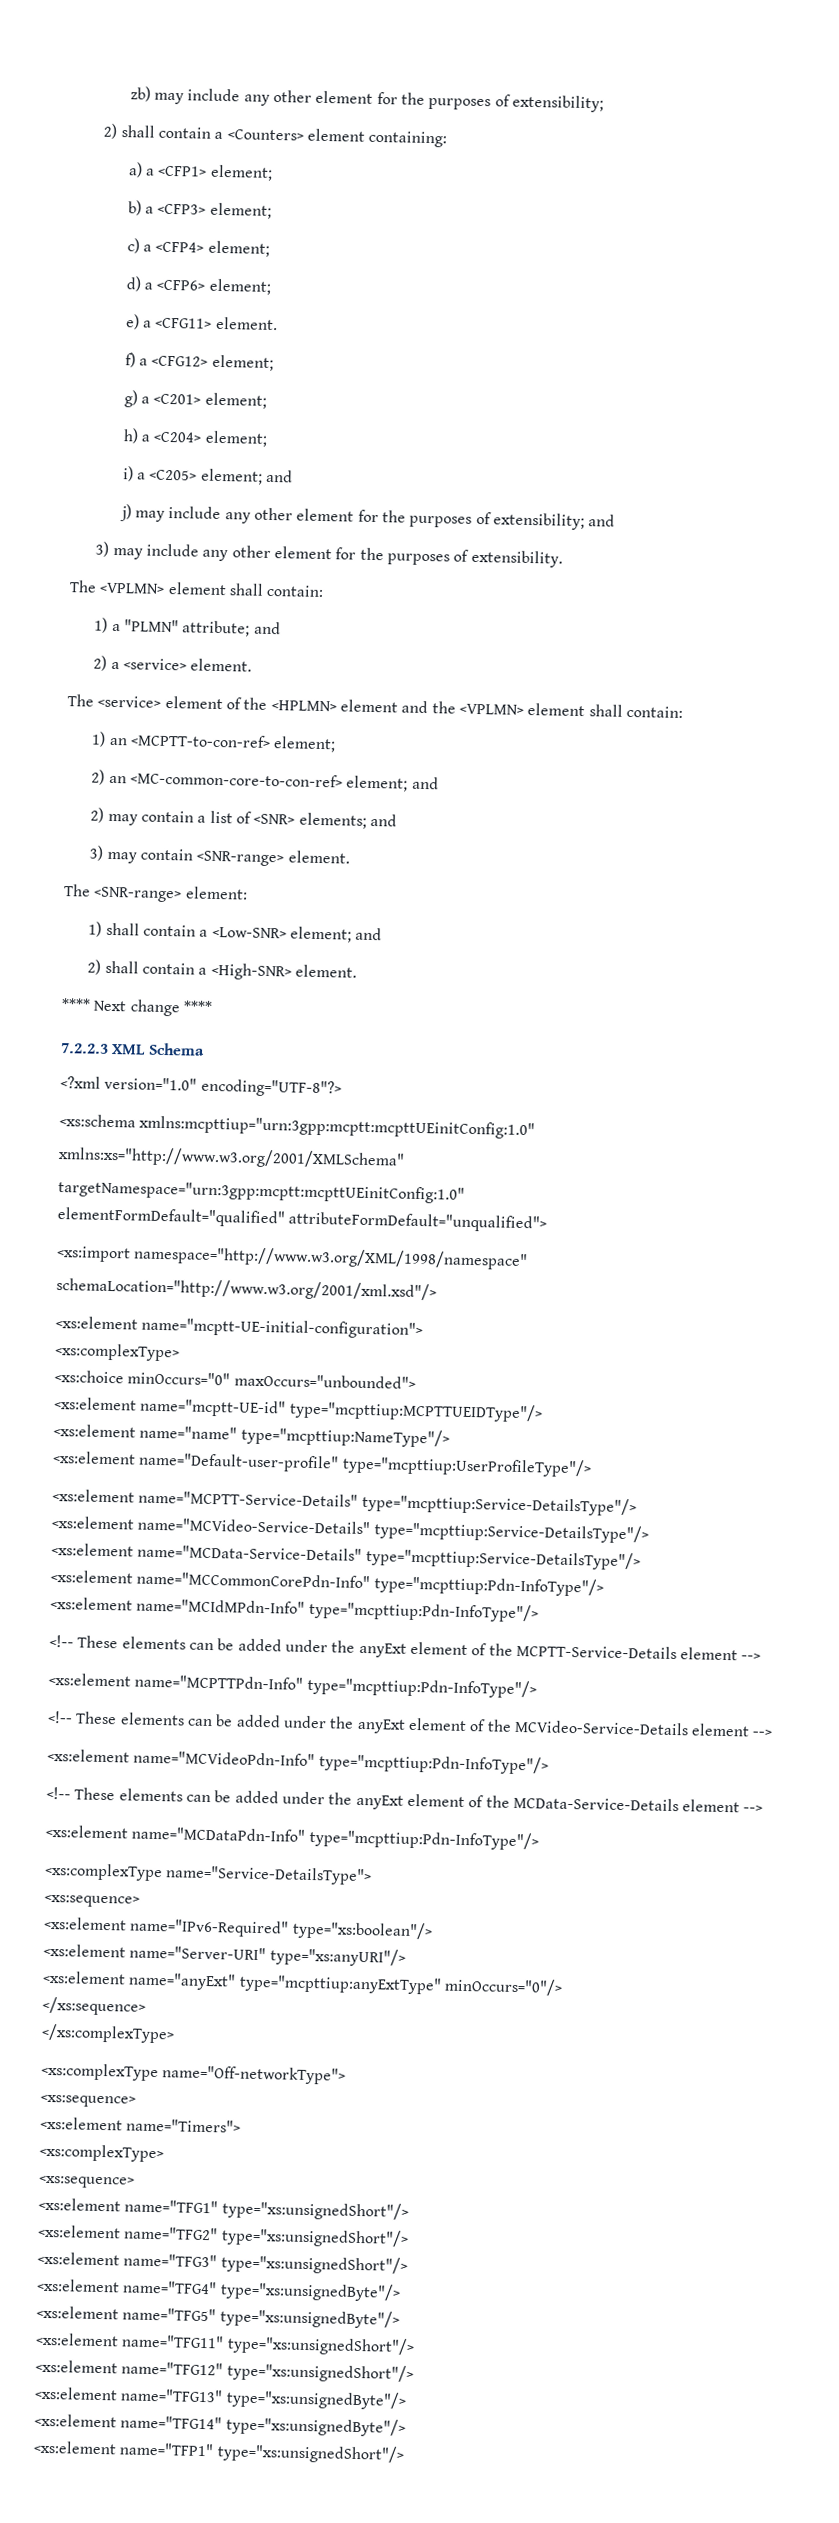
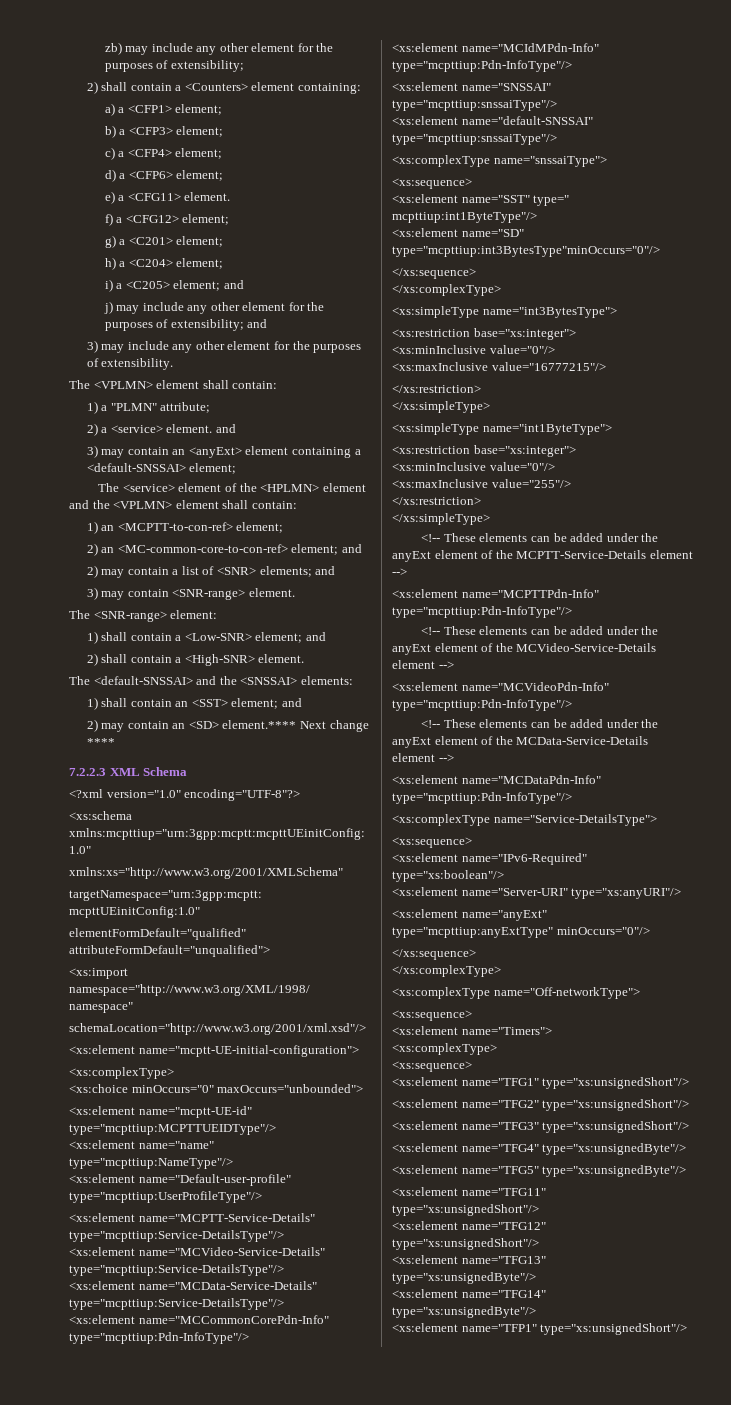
[253,621,281,635] and -> (211, 407) none
(253, 665) none -> [215,424,236,433] [86,445,361,458] [86,463,237,474] and // 3) may contain an <anyExt> element containing a <default-SNSSAI> element;
[61,998,91,1011] **** -> [69,676,353,685] [86,697,302,710] [86,719,297,732] The <default-SNSSAI> and the <SNSSAI> elements: // 1) shall contain an <SST> element; and // 2) may contain an <SD> element.****
(539, 1611) none -> [392,82,551,91] [392,100,557,111] [392,116,593,125] [392,134,557,145] [392,155,607,167] [392,178,472,189] [392,194,570,206] [392,212,537,223] [392,228,524,237] [392,246,660,257] [392,268,476,279] [392,284,501,296] [392,306,617,318] [392,328,576,340] [392,345,555,354] [392,362,606,371] [392,385,481,393] [392,401,490,413] [392,423,612,435] [392,445,576,457] [392,462,555,471] [392,479,571,488] [392,497,481,505] [392,513,490,525] // <xs:element name="SNSSAI" type="mcpttiup:snssaiType"/> // <xs:element name="default-SNSSAI" type="mcpttiup:snssaiType"/> // <xs:complexType name="snssaiType"> // <xs:sequence> // <xs:element name="SST" type=" mcpttiup:int1ByteType"/> // <xs:element name="SD" type="mcpttiup:int3BytesType"minOccurs="0"/> // </xs:sequence> // </xs:complexType> // <xs:simpleType name="int3BytesType"> // <xs:restriction base="xs:integer"> // <xs:minInclusive value="0"/> // <xs:maxInclusive value="16777215"/> // </xs:restriction> // </xs:simpleType> // <xs:simpleType name="int1ByteType"> // <xs:restriction base="xs:integer"> // <xs:minInclusive value="0"/> // <xs:maxInclusive value="255"/> // </xs:restriction> // </xs:simpleType>

